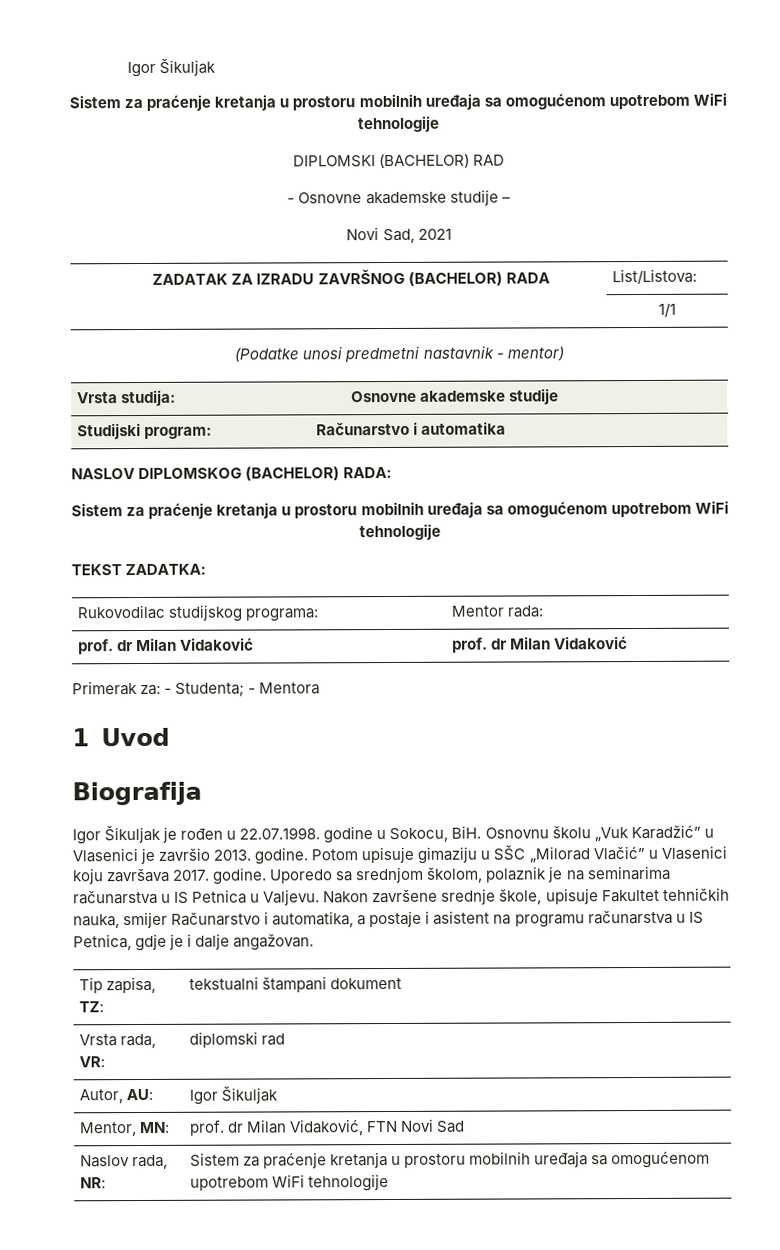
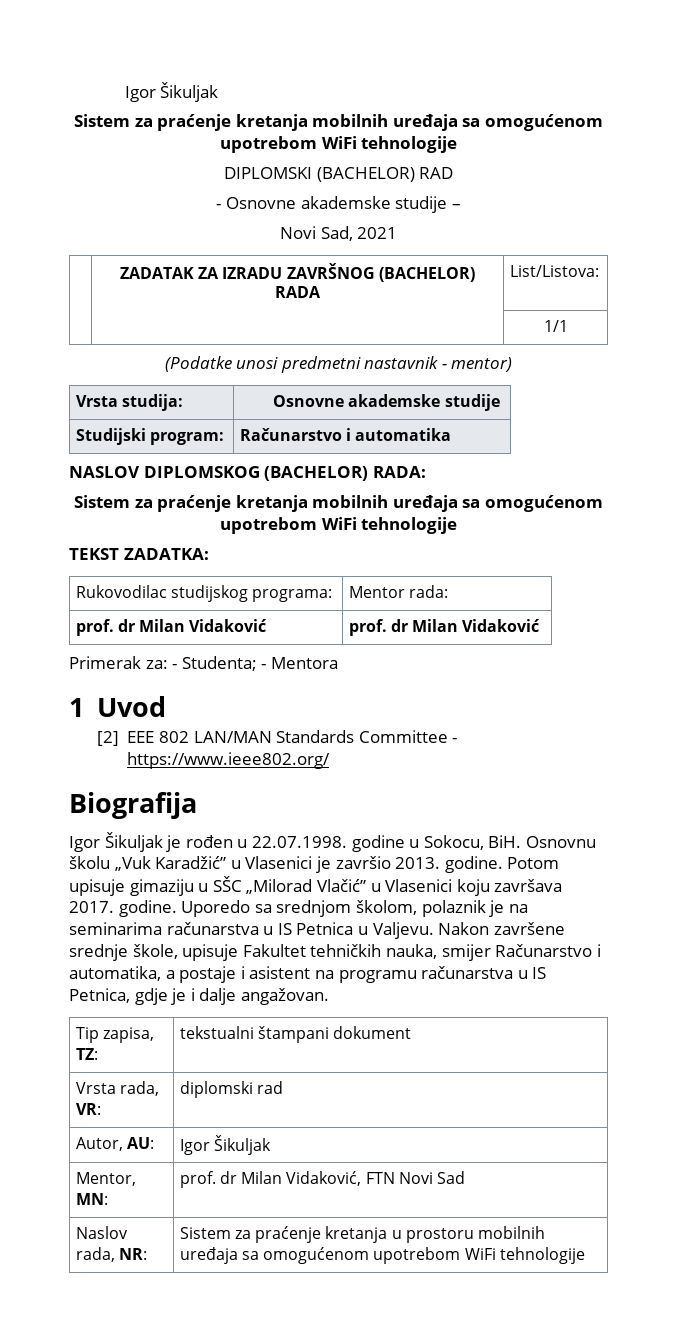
[279,96,356,111] u prostoru -> (308, 122) none
[281,504,358,519] u prostoru -> (308, 503) none
(171, 737) none -> [96,730,458,746] [127,752,331,769] // [2] EEE 802 LAN/MAN Standards Committee - https://www.ieee802.org/

